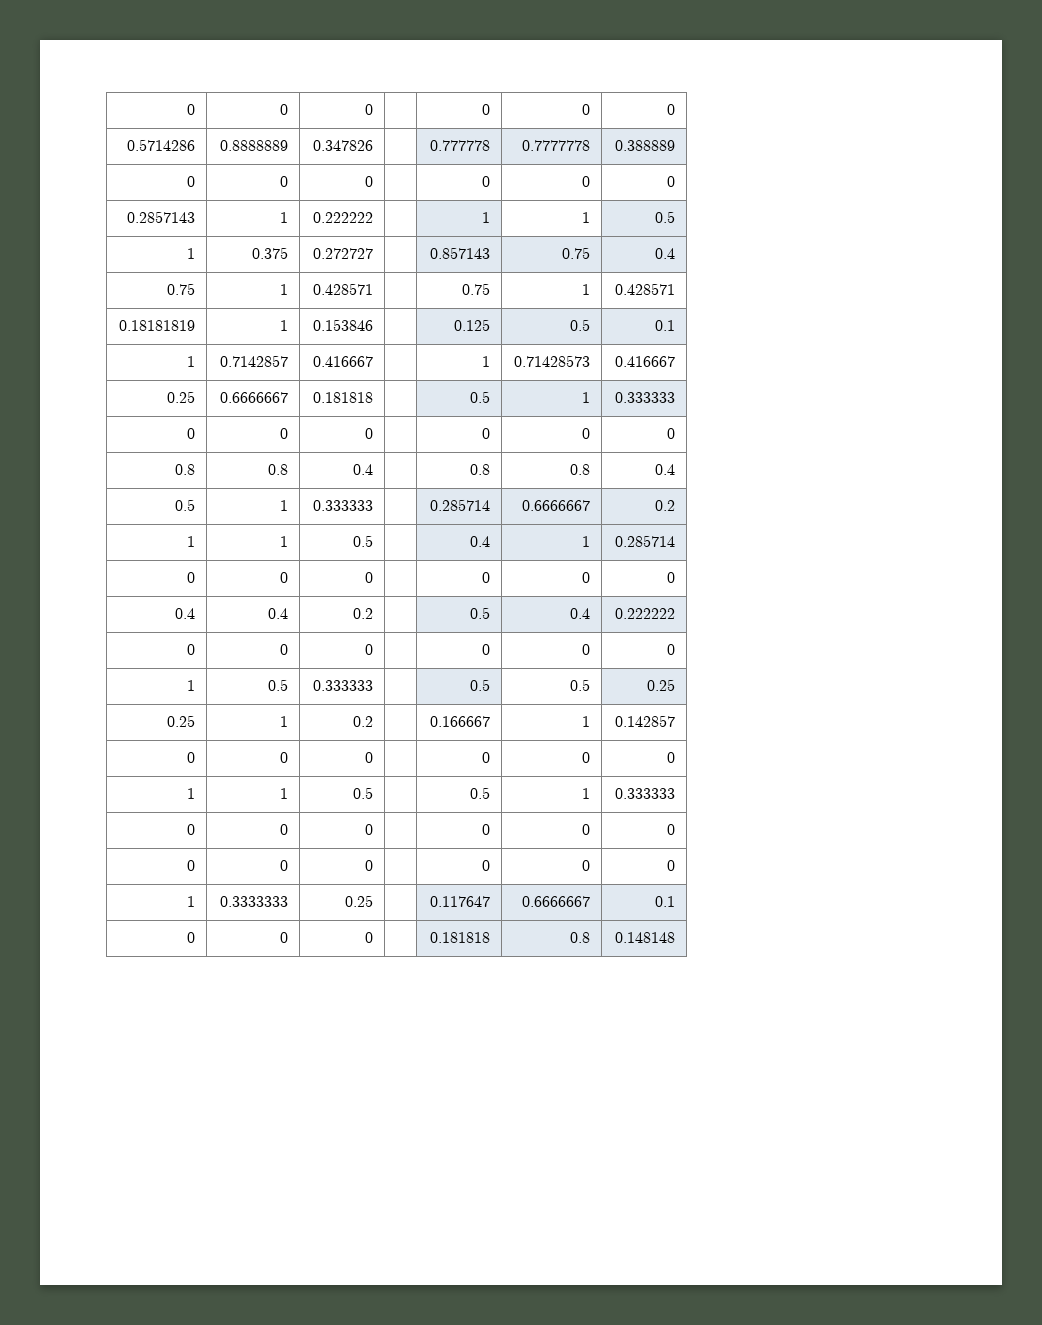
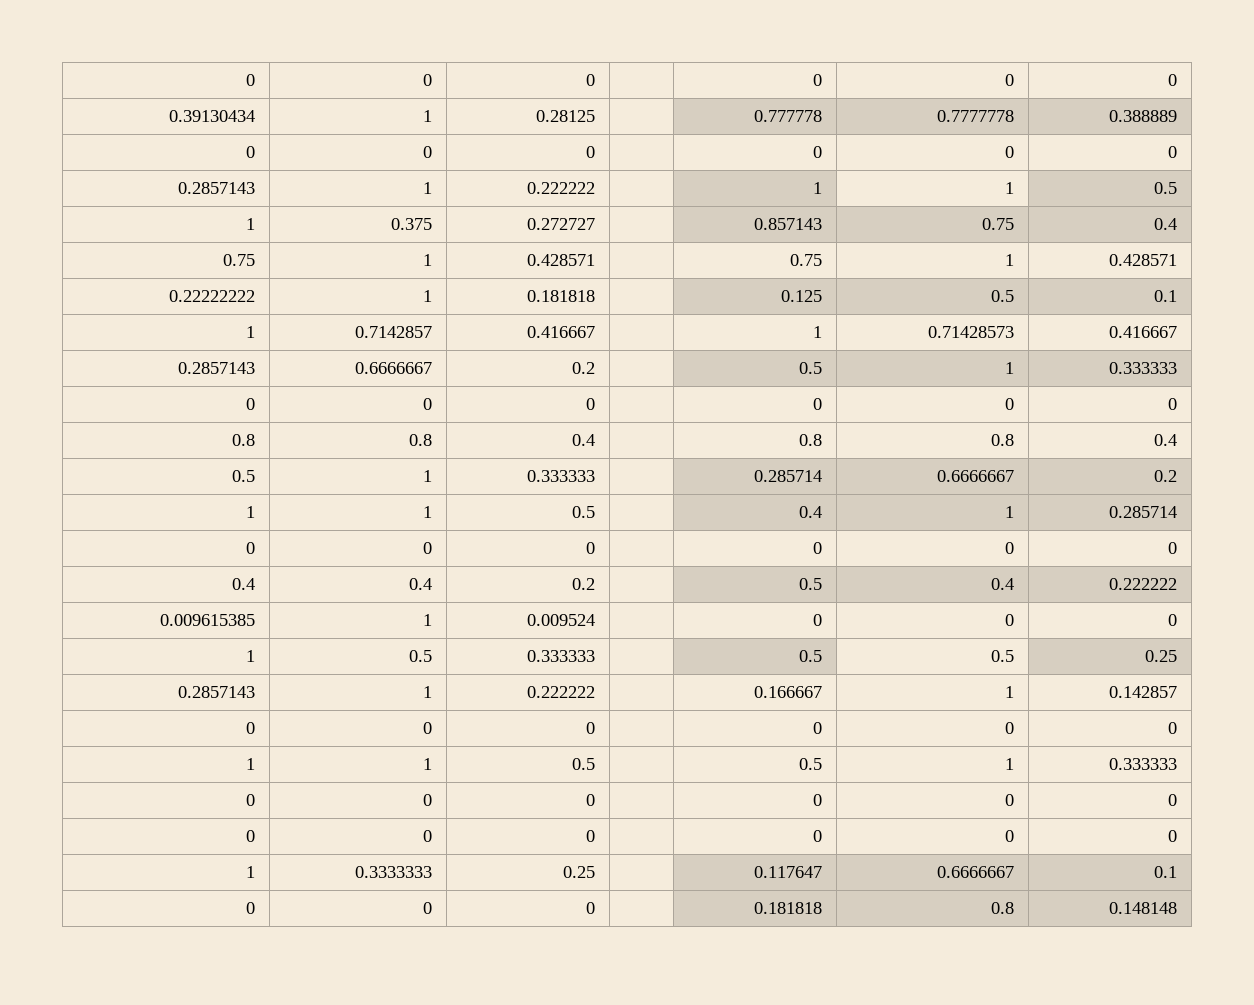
[187,104,196,115] [280,104,289,115] [365,104,374,115] [482,104,491,115] [582,104,591,115] [667,104,676,115] [127,139,196,151] [220,140,289,151] [313,140,374,151] 0 | 0 | 0 | | 0 | 0 | 0 // 0.5714286 | 0.8888889 | 0.347826 -> [246,74,256,86] [423,74,433,86] [586,74,596,86] [813,74,823,86] [1005,74,1015,86] [1168,74,1178,86] [169,110,256,122] [423,110,433,122] [536,110,596,122] 0 | 0 | 0 | | 0 | 0 | 0 // 0.39130434 | 1 | 0.28125
[119,320,196,331] [280,320,289,331] [313,319,374,331] 0.18181819 | 1 | 0.153846 -> [169,290,256,302] [423,290,433,302] [527,290,596,302] 0.22222222 | 1 | 0.181818
[167,391,196,403] [220,392,289,403] [313,392,374,403] 0.25 | 0.6666667 | 0.181818 -> [178,362,256,374] [355,362,433,374] [572,362,596,374] 0.2857143 | 0.6666667 | 0.2
[187,644,196,655] [280,644,289,655] [365,644,374,655] 0 | 0 | 0 -> [160,614,256,626] [423,614,433,626] [527,614,596,626] 0.009615385 | 1 | 0.009524
[167,715,196,727] [280,716,289,727] [353,716,374,727] 0.25 | 1 | 0.2 -> [178,686,256,698] [423,686,433,698] [527,686,596,698] 0.2857143 | 1 | 0.222222

